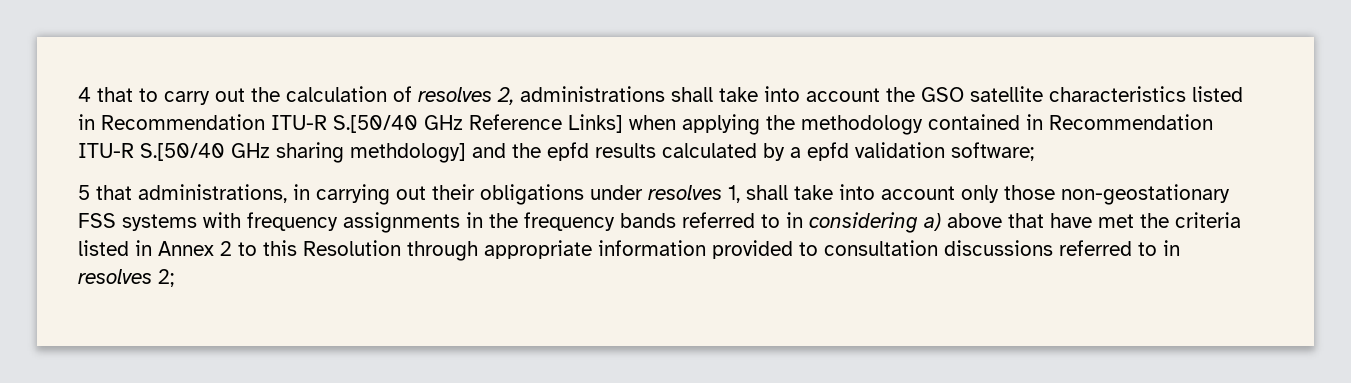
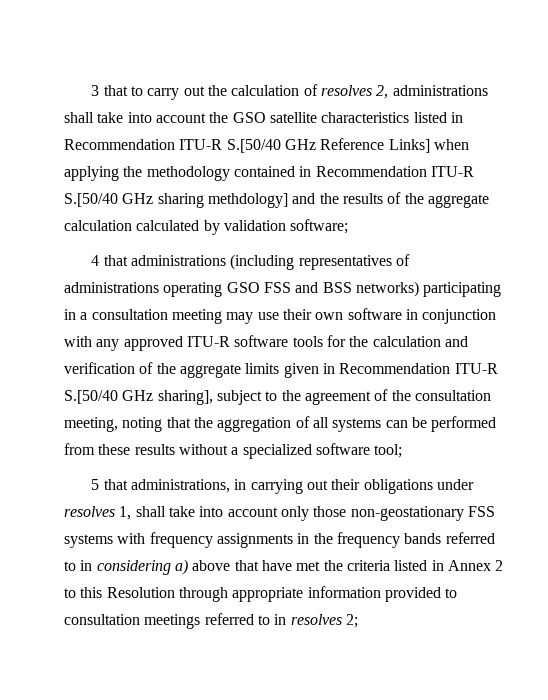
[78,87,91,102] 4 -> [91,85,100,96] 3
[547,142,1034,161] epfd results calculated by a epfd validation software; -> [342,192,489,208] [64,219,349,235] [91,254,411,270] [64,281,502,297] [64,308,497,324] [64,335,468,351] [64,362,498,378] [64,389,491,405] [64,416,497,432] [64,443,403,459] results of the aggregate calculation calculated by validation software; // 4 that administrations (including representatives of administrations operating GSO FSS and BSS networks) participating in a consultation meeting may use their own software in conjunction with any approved ITU-R software tools for the calculation and verification of the aggregate limits given in Recommendation ITU-R S.[50/40 GHz sharing], subject to the agreement of the consultation meeting, noting that the aggregation of all systems can be performed from these results without a specialized software tool;
[944,240,1053,256] discussions -> [144,614,201,629] meetings

